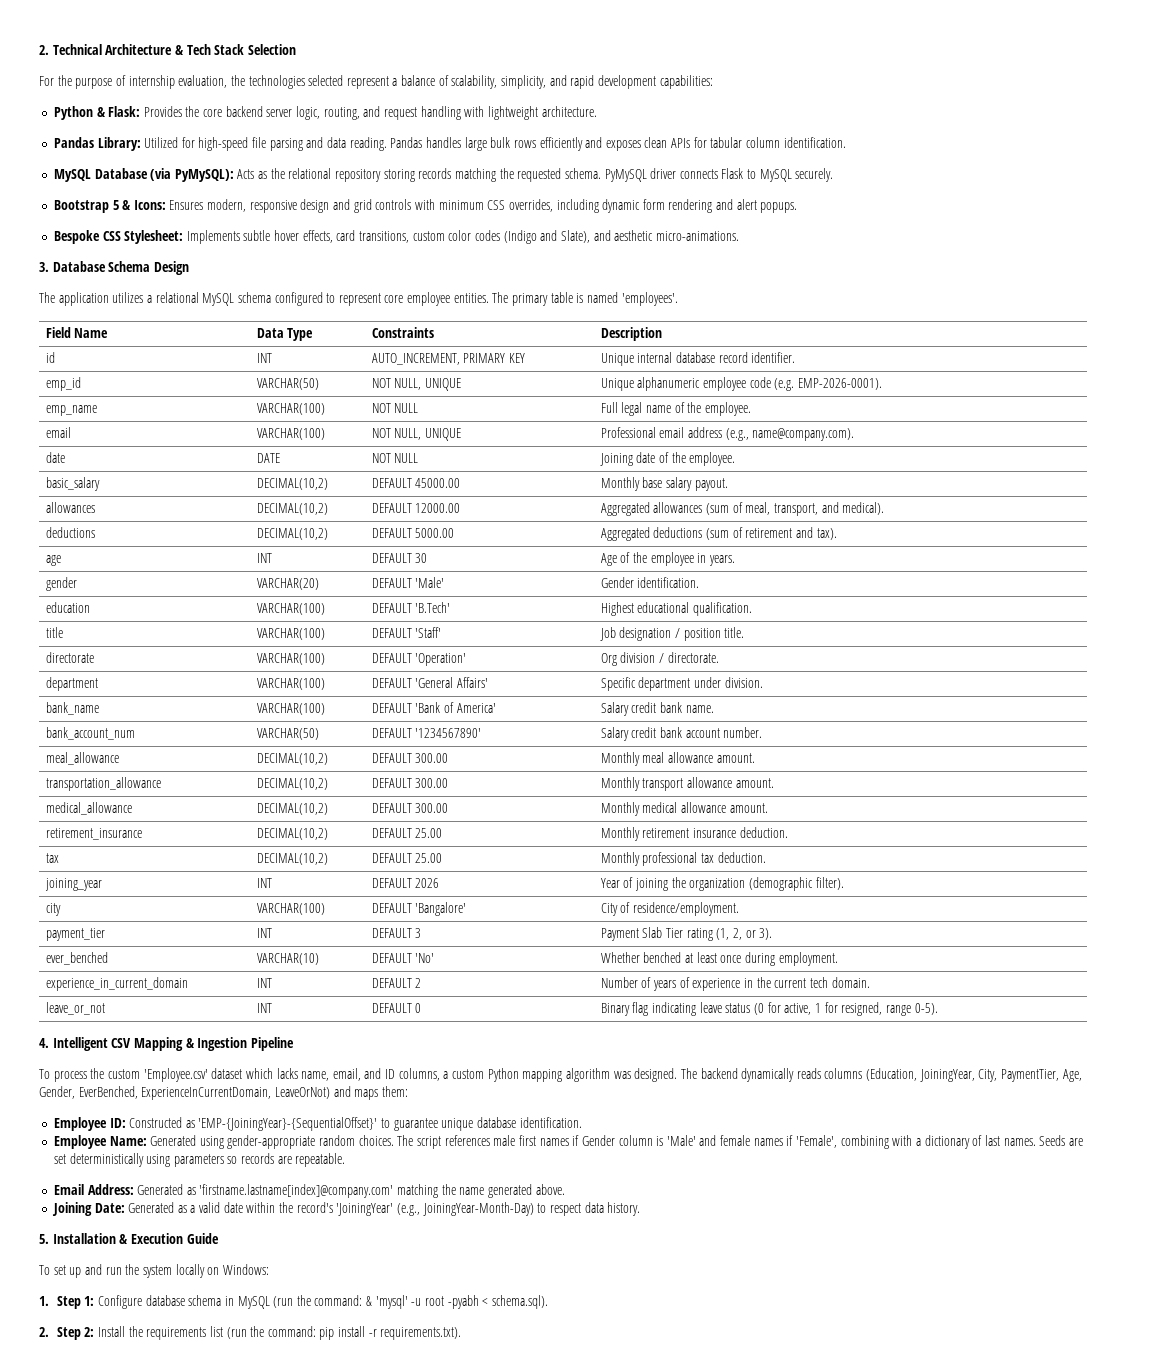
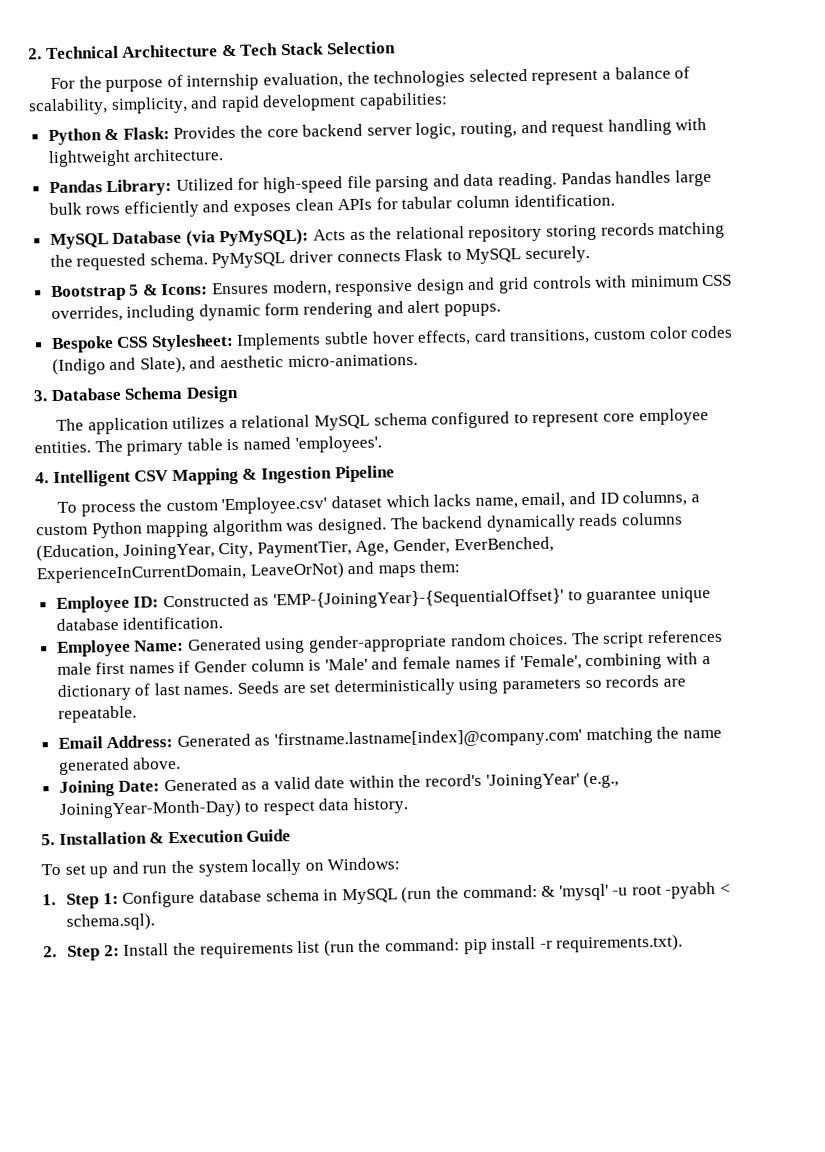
[45,327,109,338] [256,328,314,341] [371,327,434,338] [600,327,662,341] [45,352,55,363] [256,353,272,363] [371,353,526,365] [600,352,796,366] [45,377,81,391] [256,378,319,390] [371,378,462,391] [600,377,882,391] [45,405,97,416] [256,403,325,415] [371,403,419,413] [600,402,751,416] [45,427,71,438] [256,428,325,440] [371,428,462,441] [600,427,855,441] [45,452,65,463] [256,453,280,463] [371,453,419,463] [599,452,736,466] [45,477,100,491] [256,478,328,490] [371,478,461,488] [600,477,728,491] [45,502,95,513] [256,503,328,515] [371,503,461,513] [600,502,885,516] [45,527,95,538] [256,528,328,540] [371,528,455,538] [600,527,837,541] [45,555,61,566] [256,553,272,563] [371,553,428,563] [600,552,735,566] [45,577,77,591] [256,578,319,590] [371,577,445,588] [600,577,700,588] [45,602,90,613] [256,603,325,615] [371,602,451,613] [600,602,753,616] [45,627,63,638] [256,628,325,640] [371,627,442,638] [599,627,745,641] [45,652,94,663] [256,653,325,665] [371,653,467,666] [600,652,719,666] [45,677,98,691] [256,678,325,690] [371,677,489,688] [600,677,763,691] [45,702,99,715] [256,703,325,715] [371,702,496,713] [600,702,714,716] [45,727,135,740] [256,728,319,740] [371,728,482,738] [600,727,763,741] [45,752,119,765] [256,753,328,765] [371,753,449,763] [600,752,755,766] [45,777,161,791] [256,778,328,790] [371,778,449,788] [600,777,774,791] [45,802,132,815] [256,803,328,815] [371,803,449,813] [600,802,768,816] [45,828,142,840] [256,828,328,840] [371,828,443,838] [600,827,788,841] [45,853,59,863] [256,853,328,865] [371,853,443,863] [600,852,766,866] [44,878,102,891] [256,878,272,888] [371,878,440,888] [600,877,844,891] [45,903,61,916] [256,903,325,915] [371,902,467,916] [600,902,740,916] [45,928,105,941] [256,928,272,938] [371,928,422,938] [600,927,773,941] [45,952,108,965] [256,953,319,965] [371,953,435,963] [600,952,838,966] [45,977,188,991] [256,978,272,988] [371,978,422,988] [600,977,870,991] [45,1002,105,1015] [256,1003,272,1013] [371,1003,422,1013] [600,1002,938,1016] // Field Name | Data Type | Constraints | Description // id | INT | AUTO_INCREMENT, PRIMARY KEY | Unique internal database record identifier. // emp_id | VARCHAR(50) | NOT NULL, UNIQUE | Unique alphanumeric employee code (e.g. EMP-2026-0001). // emp_name | VARCHAR(100) | NOT NULL | Full legal name of the employee. // email | VARCHAR(100) | NOT NULL, UNIQUE | Professional email address (e.g., name@company.com). // date | DATE | NOT NULL | Joining date of the employee. // basic_salary | DECIMAL(10,2) | DEFAULT 45000.00 | Monthly base salary payout. // allowances | DECIMAL(10,2) | DEFAULT 12000.00 | Aggregated allowances (sum of meal, transport, and medical). // deductions | DECIMAL(10,2) | DEFAULT 5000.00 | Aggregated deductions (sum of retirement and tax). // age | INT | DEFAULT 30 | Age of the employee in years. // gender | VARCHAR(20) | DEFAULT 'Male' | Gender identification. // education | VARCHAR(100) | DEFAULT 'B.Tech' | Highest educational qualification. // title | VARCHAR(100) | DEFAULT 'Staff' | Job designation / position title. // directorate | VARCHAR(100) | DEFAULT 'Operation' | Org division / directorate. // department | VARCHAR(100) | DEFAULT 'General Affairs' | Specific department under division. // bank_name | VARCHAR(100) | DEFAULT 'Bank of America' | Salary credit bank name. // bank_account_num | VARCHAR(50) | DEFAULT '1234567890' | Salary credit bank account number. // meal_allowance | DECIMAL(10,2) | DEFAULT 300.00 | Monthly meal allowance amount. // transportation_allowance | DECIMAL(10,2) | DEFAULT 300.00 | Monthly transport allowance amount. // medical_allowance | DECIMAL(10,2) | DEFAULT 300.00 | Monthly medical allowance amount. // retirement_insurance | DECIMAL(10,2) | DEFAULT 25.00 | Monthly retirement insurance deduction. // tax | DECIMAL(10,2) | DEFAULT 25.00 | Monthly professional tax deduction. // joining_year | INT | DEFAULT 2026 | Year of joining the organization (demographic filter). // city | VARCHAR(100) | DEFAULT 'Bangalore' | City of residence/employment. // payment_tier | INT | DEFAULT 3 | Payment Slab Tier rating (1, 2, or 3). // ever_benched | VARCHAR(10) | DEFAULT 'No' | Whether benched at least once during employment. // experience_in_current_domain | INT | DEFAULT 2 | Number of years of experience in the current tech domain. // leave_or_not | INT | DEFAULT 0 | Binary flag indicating leave status (0 for active, 1 for resigned, range 0-5). -> (382, 444) none

